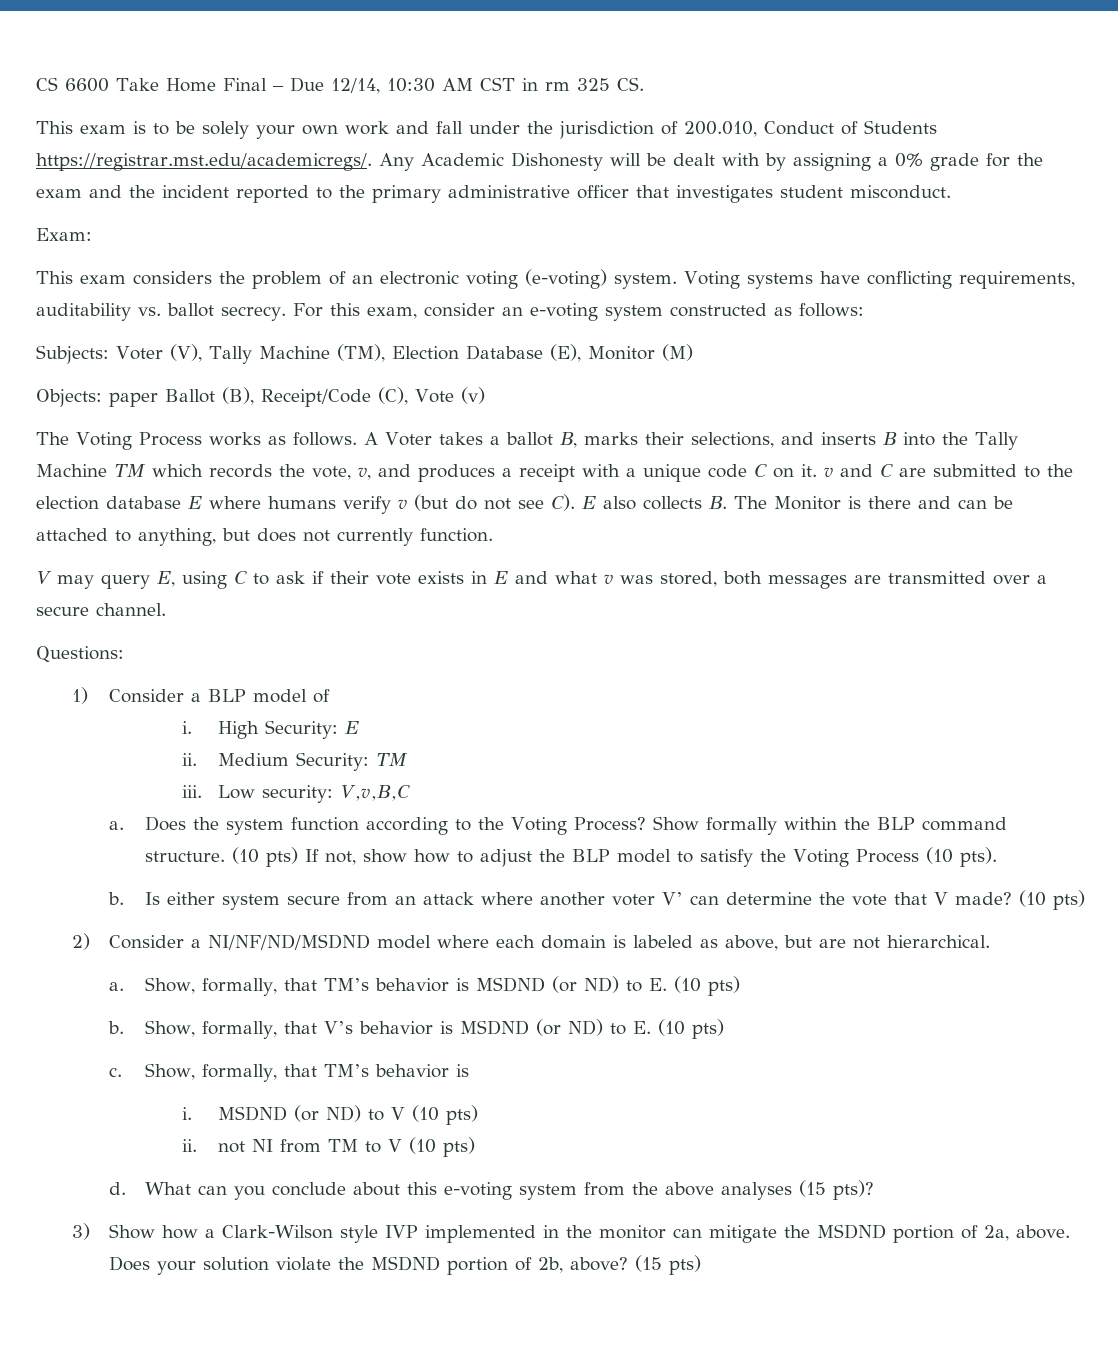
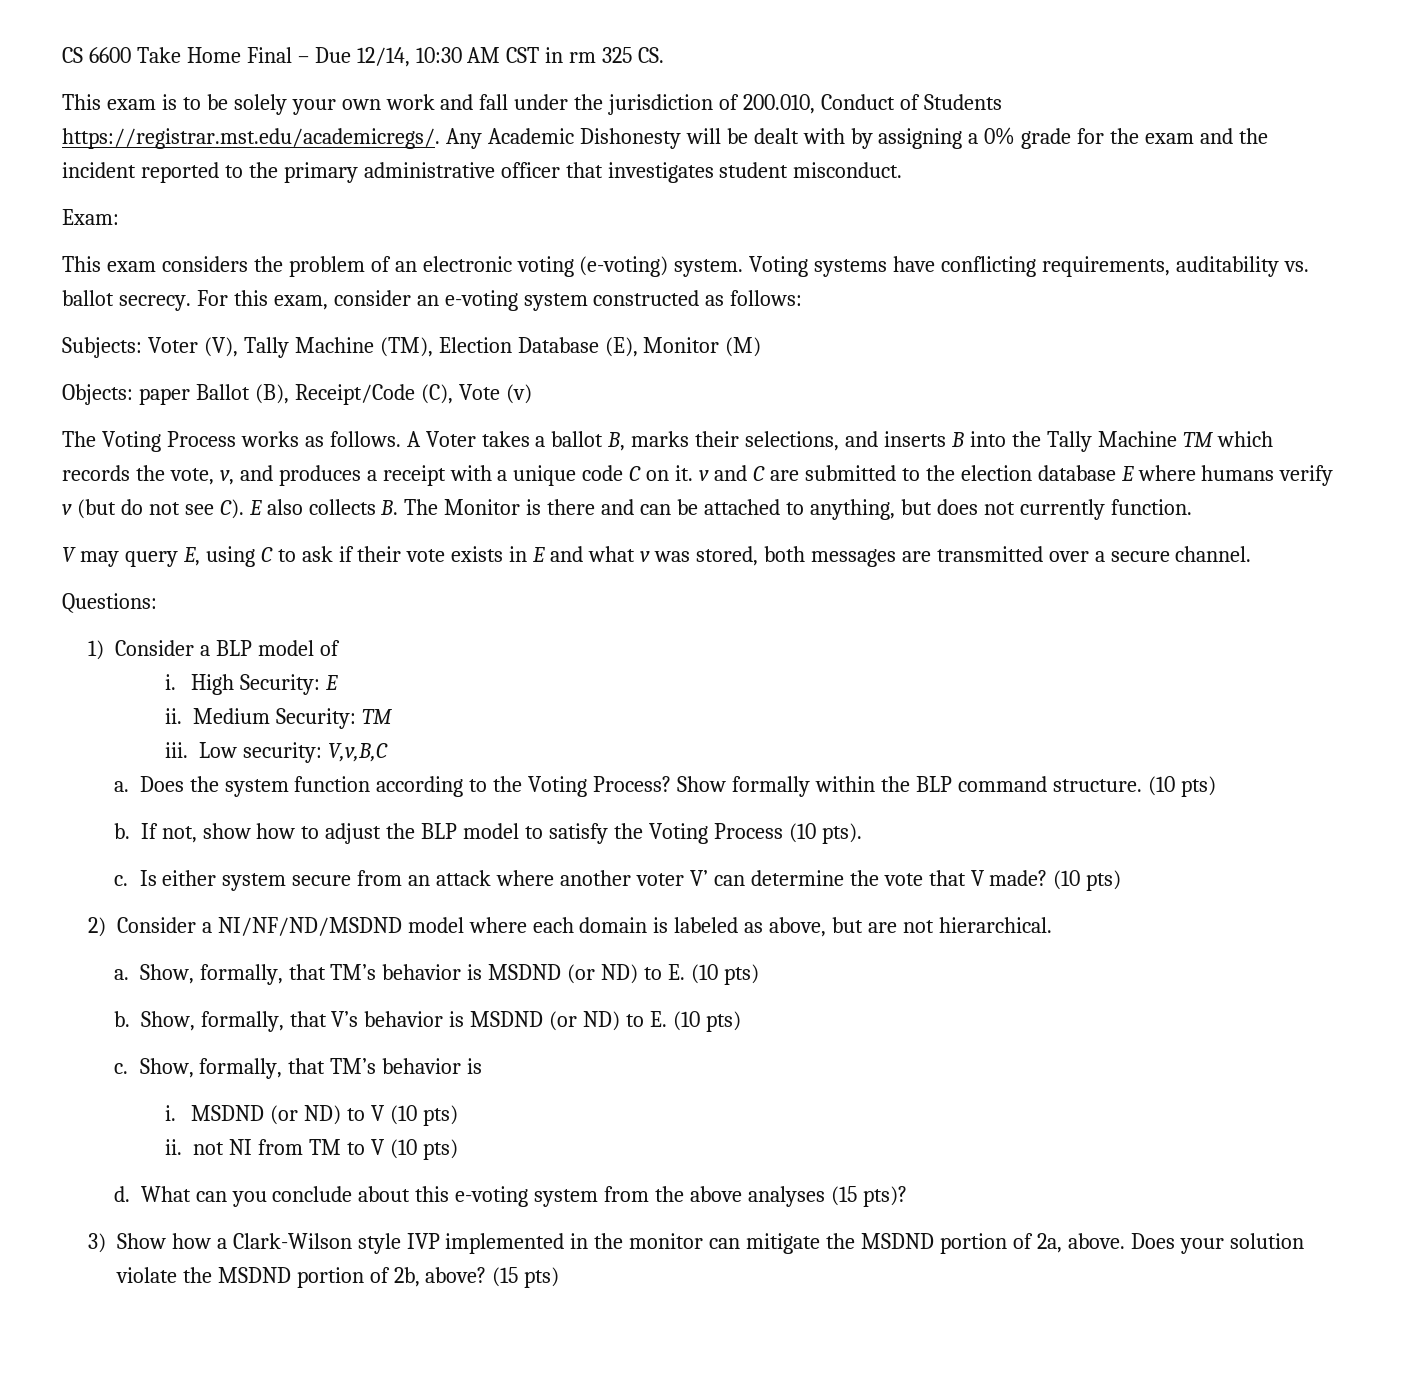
(299, 857) none -> [113,823,130,839] // b.
[107,892,124,905] b. -> [113,875,128,886] c.

